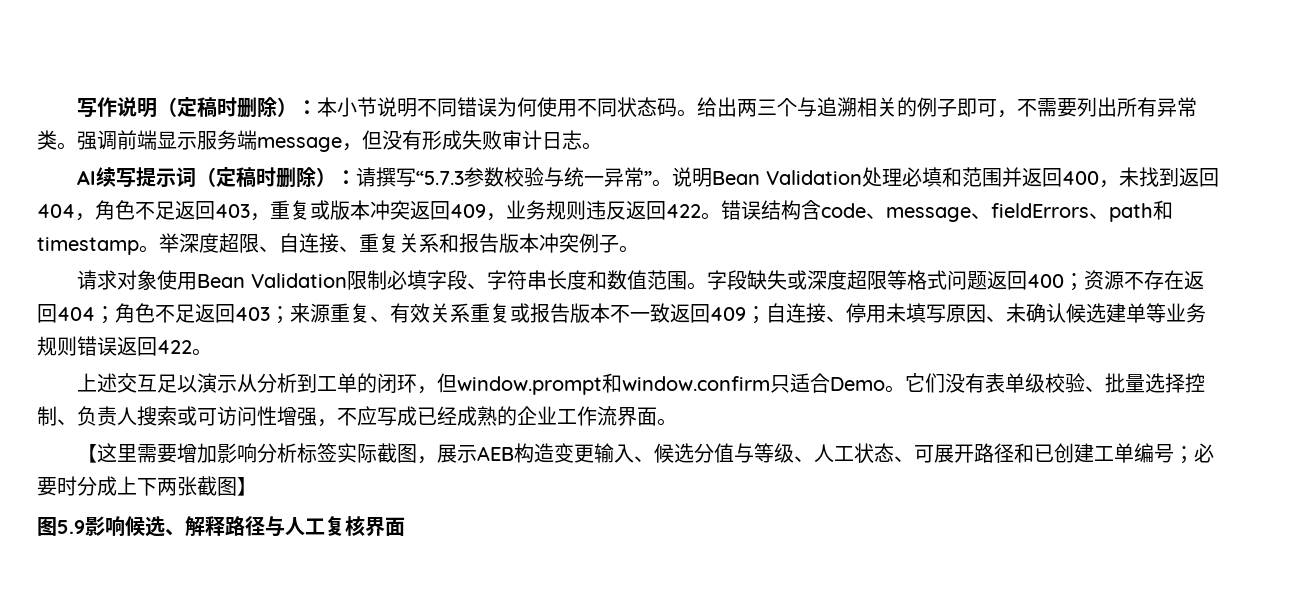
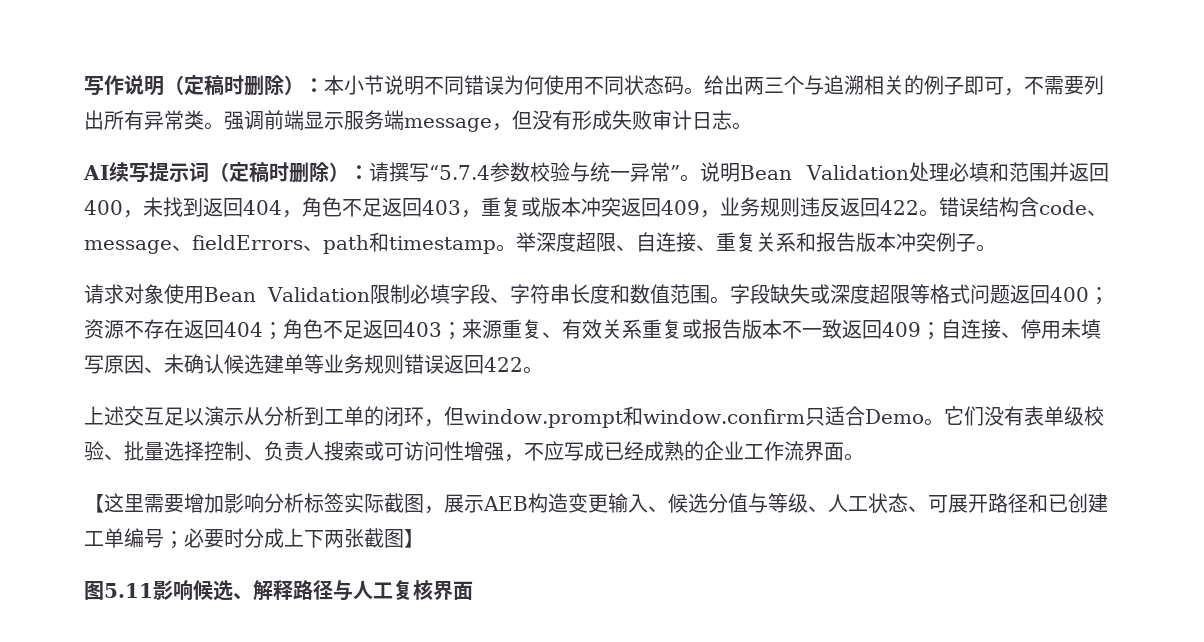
[415,171,464,185] “5.7.3 -> [429,165,490,180] “5.7.4
[57,520,85,534] 5.9 -> [104,583,153,598] 5.11

